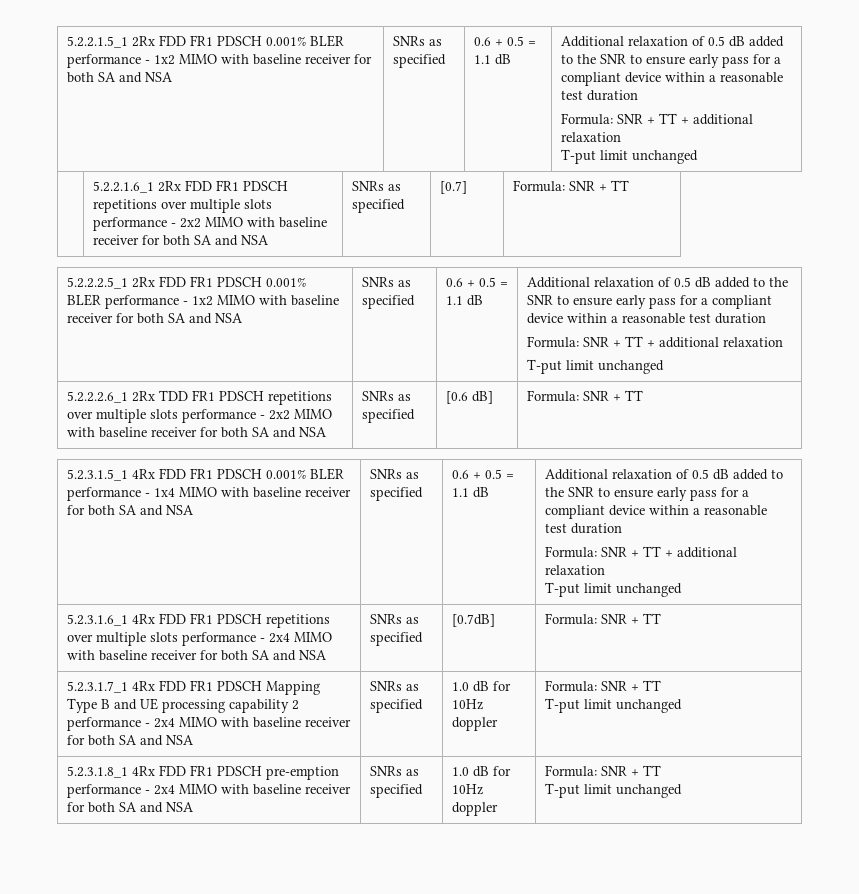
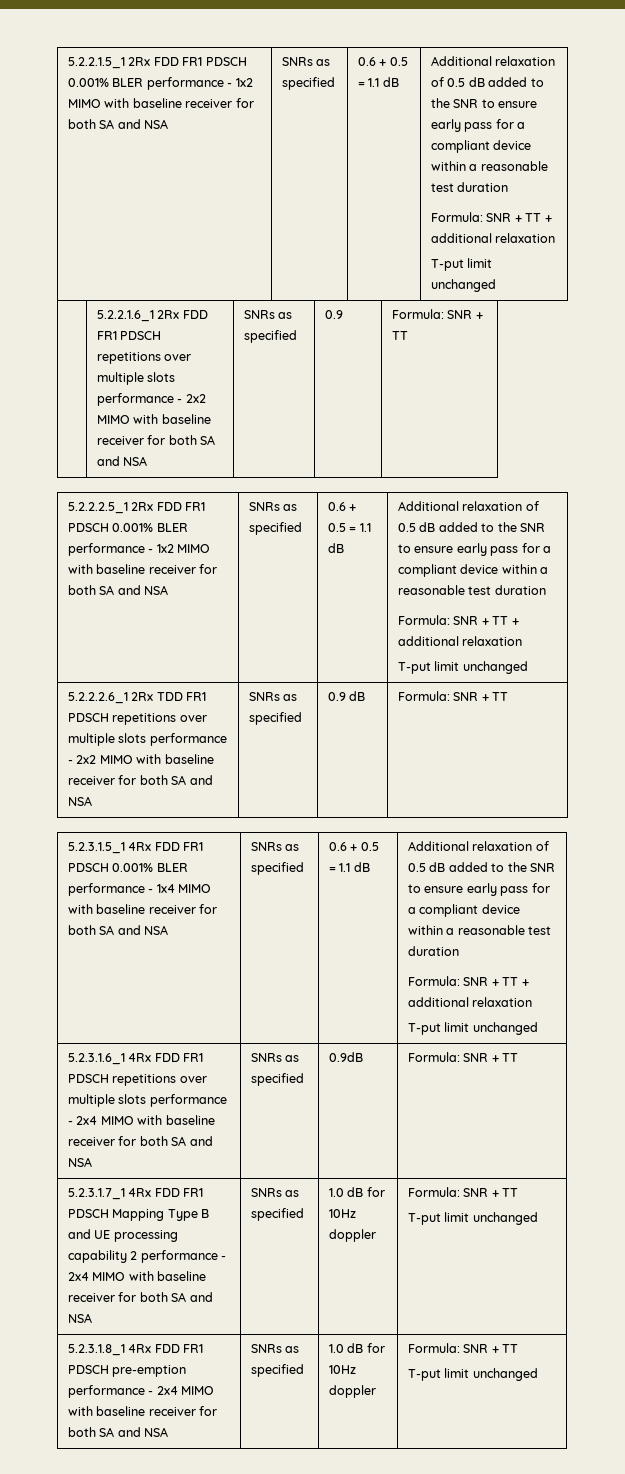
[439,181,467,194] [0.7] -> [325,310,344,319] 0.9
[445,391,493,404] [0.6 dB] -> [328,691,366,701] 0.9 dB
[451,614,495,627] [0.7dB] -> [329,1052,364,1062] 0.9dB

